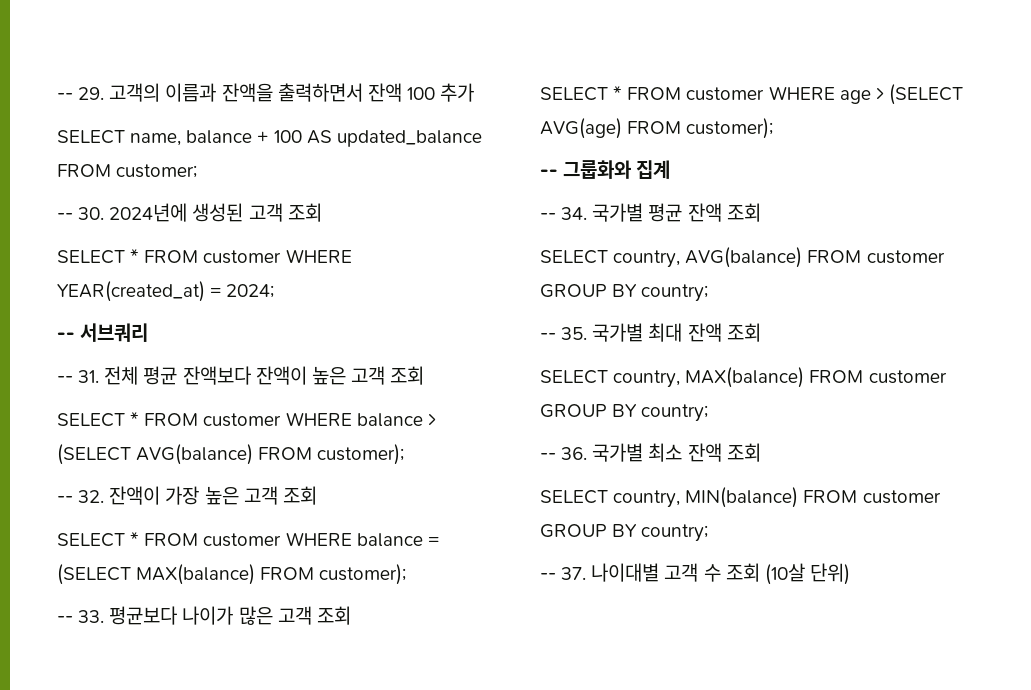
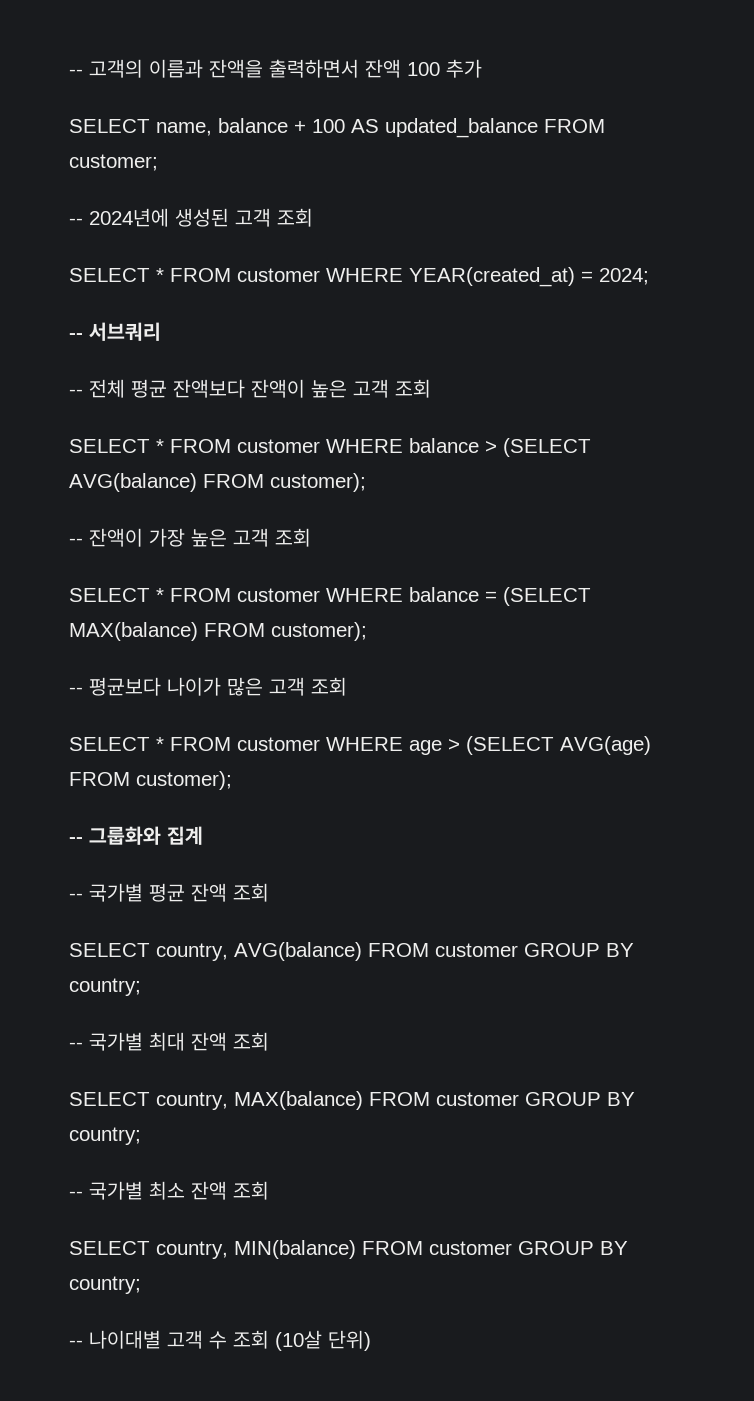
[57,87,105,100] -- 29. -> [69,69,83,76] --
[78,207,105,220] 30. -> (83, 221) none
[78,370,100,383] 31. -> (83, 392) none
[78,490,105,503] 32. -> (83, 541) none
[78,610,105,623] 33. -> (83, 690) none
[561,207,588,220] 34. -> (83, 896) none
[561,327,588,340] 35. -> (83, 1045) none
[561,447,588,460] 36. -> (83, 1194) none
[561,567,587,580] 37. -> (83, 1343) none

